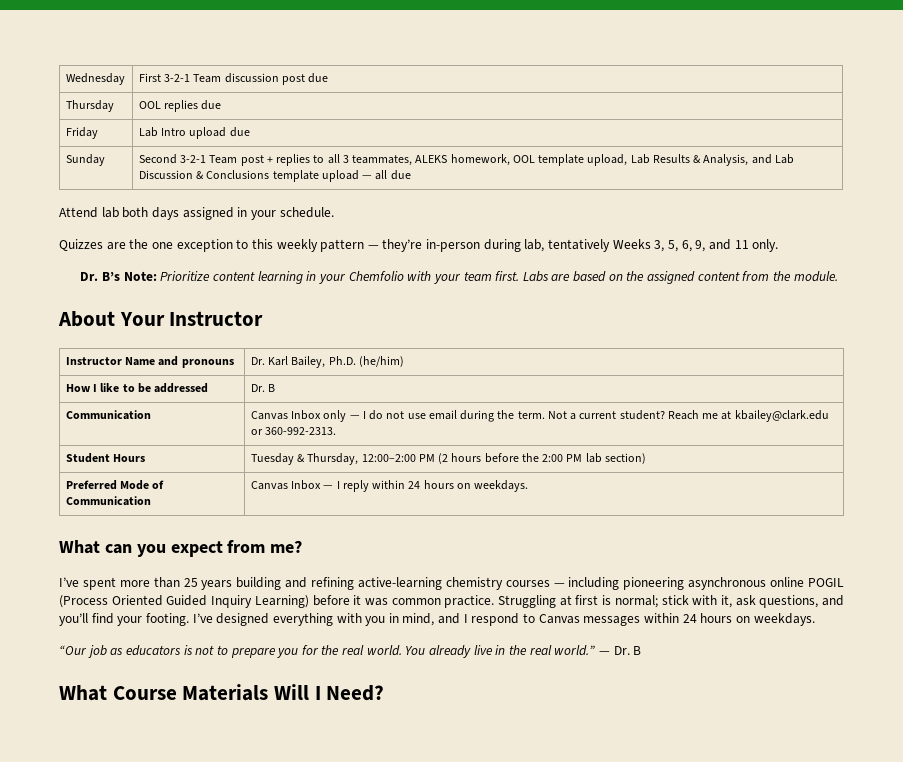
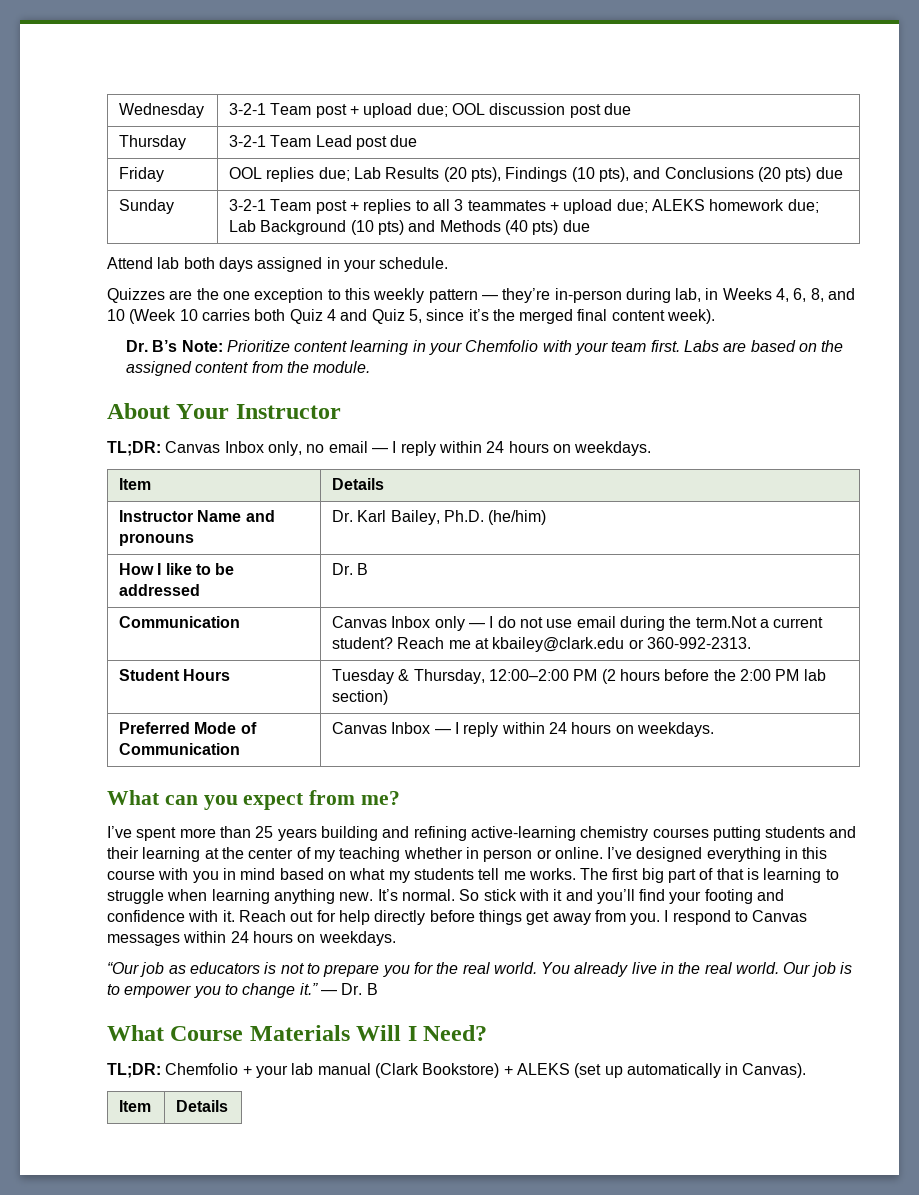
[138,73,222,83] First 3-2-1 Team -> [229,103,486,118] 3-2-1 Team post + upload due; OOL
[138,100,222,112] [65,127,98,139] [138,127,227,139] OOL replies due // Friday | Lab Intro upload -> [229,135,418,150] [119,167,165,182] [229,167,812,182] 3-2-1 Team Lead post due // Friday | OOL replies due; Lab Results (20 pts), Findings (10 pts), and Conclusions (20 pts)
[138,154,177,164] Second -> (175, 206) none
[352,154,794,166] [138,170,388,182] teammates, ALEKS homework, OOL template upload, Lab Results & Analysis, and Lab Discussion & Conclusions template upload — all -> [467,199,819,214] [229,220,559,235] teammates + upload due; ALEKS homework due; Lab Background (10 pts) and Methods (40 pts)
[548,239,779,252] tentatively Weeks 3, 5, 6, 9, and 11 only. -> [705,288,856,302] [107,309,716,324] in Weeks 4, 6, 8, and 10 (Week 10 carries both Quiz 4 and Quiz 5, since it’s the merged final content week).
(264, 318) none -> [107,441,652,456] [119,478,152,490] [332,478,385,490] // TL;DR: Canvas Inbox only, no email — I reply within 24 hours on weekdays. // Item | Details
[517,411,567,419] term. Not -> [695,616,757,628] term.Not
[553,577,844,590] [59,595,845,608] [59,613,461,626] — including pioneering asynchronous online POGIL (Process Oriented Guided Inquiry Learning) before it was common practice. Struggling at first is normal; stick with it, ask questions, and you’ll find your footing. I’ve designed everything with you in mind, and -> [712,826,857,841] [107,847,828,862] [107,868,839,883] [107,889,785,904] [107,910,661,925] putting students and their learning at the center of my teaching whether in person or online. I’ve designed everything in this course with you in mind based on what my students tell me works. The first big part of that is learning to struggle when learning anything new. It’s normal. So stick with it and you’ll find your footing and confidence with it. Reach out for help directly before things get away from you.
[554,645,596,656] world.” -> [736,962,853,977] [107,983,318,998] world. Our job is to empower you to change it.”
(385, 693) none -> [107,1063,807,1078] [119,1100,152,1112] [176,1100,229,1112] // TL;DR: Chemfolio + your lab manual (Clark Bookstore) + ALEKS (set up automatically in Canvas). // Item | Details

